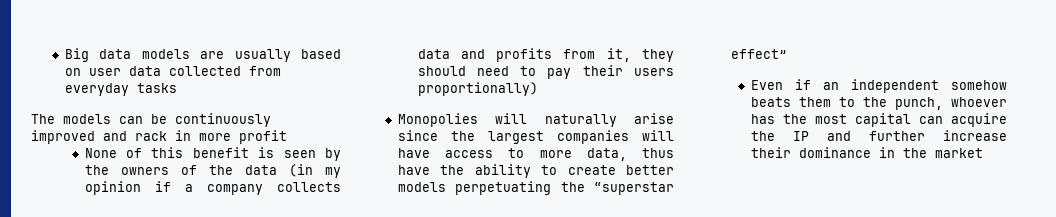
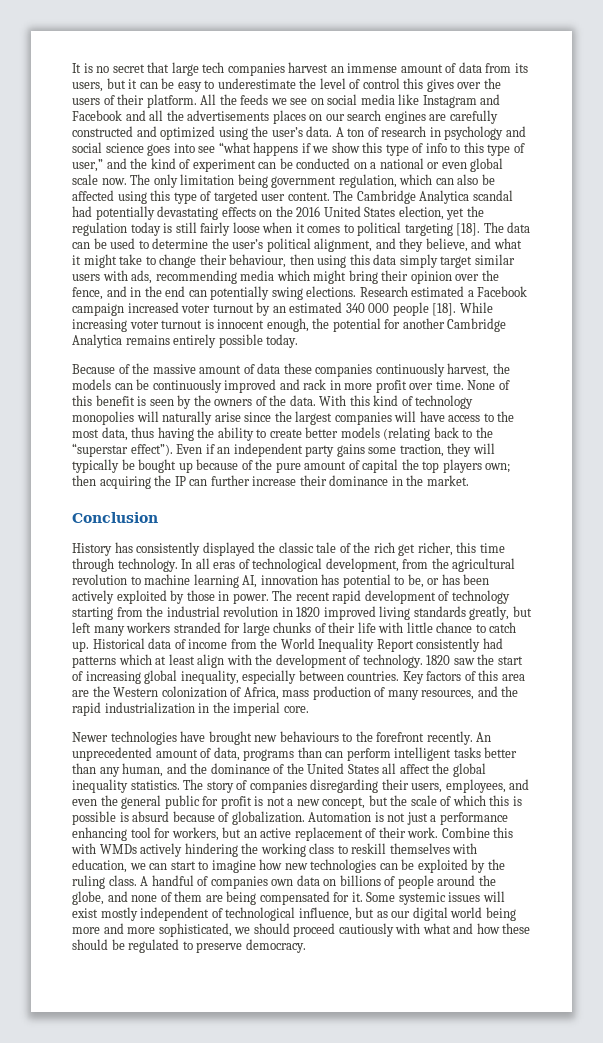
[64,48,341,62] [64,66,281,76] [64,83,177,96] [31,114,55,124] Big data models are usually based on user data collected from everyday tasks // The -> [72,62,528,76] [72,78,501,92] [72,94,501,108] [72,110,498,124] [72,126,526,140] [72,142,525,156] [72,158,504,172] [72,174,495,188] [72,190,513,204] [72,206,484,220] [72,222,531,236] [72,238,522,252] [72,254,515,268] [72,270,499,284] [72,286,528,300] [72,302,493,316] [72,318,507,332] [72,334,299,348] [72,363,510,377] It is no secret that large tech companies harvest an immense amount of data from its users, but it can be easy to underestimate the level of control this gives over the users of their platform. All the feeds we see on social media like Instagram and Facebook and all the advertisements places on our search engines are carefully constructed and optimized using the user’s data. A ton of research in psychology and social science goes into see “what happens if we show this type of info to this type of user,” and the kind of experiment can be conducted on a national or even global scale now. The only limitation being government regulation, which can also be affected using this type of targeted user content. The Cambridge Analytica scandal had potentially devastating effects on the 2016 United States election, yet the regulation today is still fairly loose when it comes to political targeting [18]. The data can be used to determine the user’s political alignment, and they believe, and what it might take to change their behaviour, then using this data simply target similar users with ads, recommending media which might bring their opinion over the fence, and in the end can potentially swing elections. Research estimated a Facebook campaign increased voter turnout by an estimated 340 000 people [18]. While increasing voter turnout is innocent enough, the potential for another Cambridge Analytica remains entirely possible today. // Because of the massive amount of data these companies continuously harvest, the
(287, 137) // -> [409,380,464,390] over time.
[244,164,341,178] [84,181,341,195] [417,48,674,62] [417,65,674,79] [417,82,538,96] [397,113,478,127] data (in my opinion if a company collects data and profits from it, they should need to pay their users proportionally) // Monopolies -> [289,395,474,409] [72,411,134,425] data. With this kind of technology monopolies
[539,150,572,158] more -> [497,411,515,422] [72,429,99,438] the most
[397,165,430,175] have -> [157,427,194,441] having
[455,181,552,195] perpetuating -> [383,427,473,441] (relating back to
[730,49,787,59] effect” // -> [130,444,173,456] effect”).
[951,80,1007,90] [750,97,1007,110] [750,113,1007,127] somehow beats them to the punch, whoever has the most capital can acquire -> [305,443,495,457] [72,459,511,473] [72,475,151,489] party gains some traction, they will typically be bought up because of the pure amount of capital the top players own; then acquiring
[826,131,851,141] and -> [189,479,208,486] can
[934,148,983,158] market -> [426,475,469,486] [72,512,158,523] [72,542,505,556] [72,558,516,572] [72,574,490,588] [72,590,510,604] [72,606,532,620] [72,622,517,636] [72,638,503,652] [72,654,523,668] [72,670,525,684] [72,686,519,700] [72,702,309,716] [72,731,492,745] [72,747,518,761] [72,763,486,777] [72,779,530,793] [72,795,522,809] [72,811,508,825] [72,827,514,841] [71,843,478,857] [72,859,505,873] [72,875,496,889] [72,891,505,905] [72,907,516,921] [72,923,531,937] [72,939,306,953] market. // Conclusion // History has consistently displayed the classic tale of the rich get richer, this time through technology. In all eras of technological development, from the agricultural revolution to machine learning AI, innovation has potential to be, or has been actively exploited by those in power. The recent rapid development of technology starting from the industrial revolution in 1820 improved living standards greatly, but left many workers stranded for large chunks of their life with little chance to catch up. Historical data of income from the World Inequality Report consistently had patterns which at least align with the development of technology. 1820 saw the start of increasing global inequality, especially between countries. Key factors of this area are the Western colonization of Africa, mass production of many resources, and the rapid industrialization in the imperial core. // Newer technologies have brought new behaviours to the forefront recently. An unprecedented amount of data, programs than can perform intelligent tasks better than any human, and the dominance of the United States all affect the global inequality statistics. The story of companies disregarding their users, employees, and even the general public for profit is not a new concept, but the scale of which this is possible is absurd because of globalization. Automation is not just a performance enhancing tool for workers, but an active replacement of their work. Combine this with WMDs actively hindering the working class to reskill themselves with education, we can start to imagine how new technologies can be exploited by the ruling class. A handful of companies own data on billions of people around the globe, and none of them are being compensated for it. Some systemic issues will exist mostly independent of technological influence, but as our digital world being more and more sophisticated, we should proceed cautiously with what and how these should be regulated to preserve democracy.

